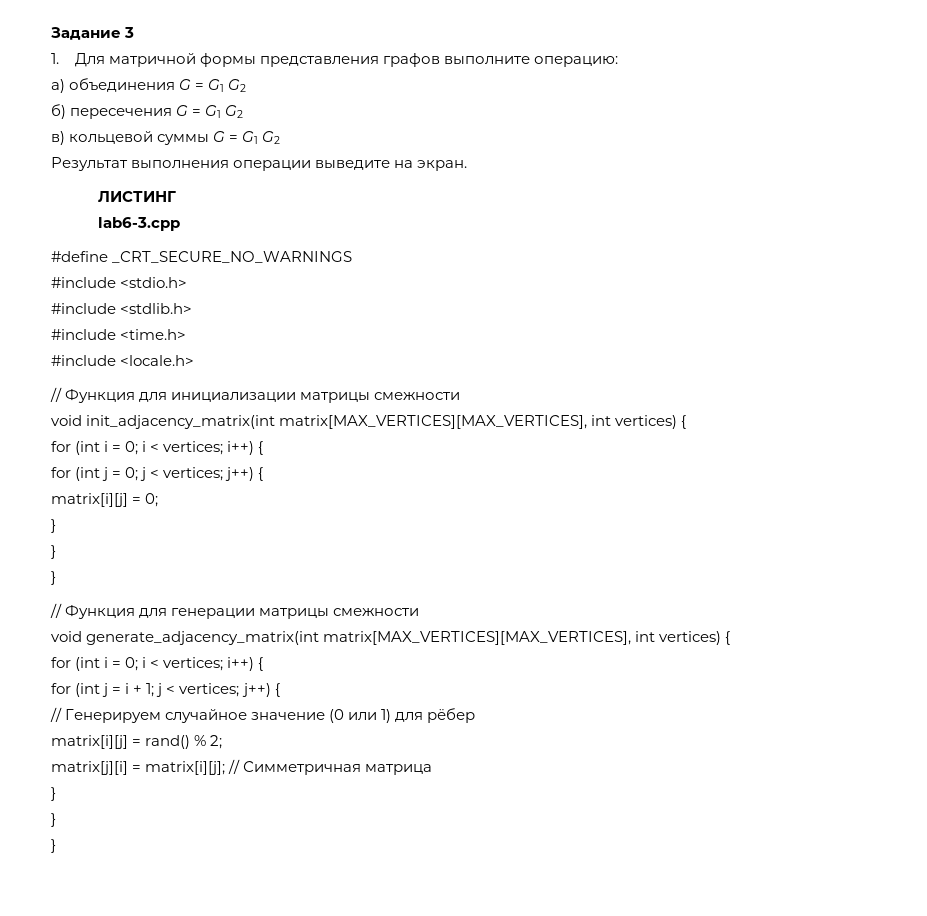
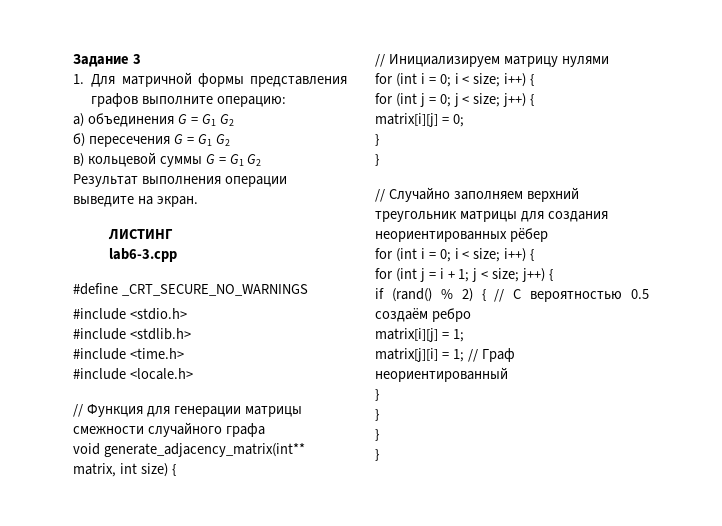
[171,392,461,403] [51,415,687,429] [51,441,224,455] инициализации матрицы смежности // void init_adjacency_matrix(int matrix[MAX_VERTICES][MAX_VERTICES], int vertices) { // for (int i = 0; i < vertices; -> [173,406,302,417] [73,422,265,437] [73,443,305,457] [73,463,176,477] [375,54,609,67] [375,73,501,87] генерации матрицы смежности случайного графа // void generate_adjacency_matrix(int** matrix, int size) { // // Инициализируем матрицу нулями // for (int i = 0; i < size;
[163,467,224,481] vertices; -> [473,93,501,107] size;
[51,571,56,585] [50,603,420,619] [51,631,731,645] [51,657,224,671] // } // // Функция для генерации матрицы смежности // void generate_adjacency_matrix(int matrix[MAX_VERTICES][MAX_VERTICES], int vertices) { // for (int i = 0; i < vertices; -> [375,187,579,202] [375,211,608,222] [375,228,548,242] [375,248,501,262] // // Случайно заполняем верхний треугольник матрицы для создания неориентированных рёбер // for (int i = 0; i < size;
[179,683,280,697] [50,707,476,723] [51,735,223,749] vertices; j++) { // // Генерируем случайное значение (0 или 1) для рёбер // matrix[i][j] = rand() % 2; -> [492,268,554,282] [375,288,649,302] [375,308,471,322] [375,328,464,342] size; j++) { // if (rand() % 2) { // С вероятностью 0.5 создаём ребро // matrix[i][j] = 1;
[145,759,433,775] [51,787,56,801] [51,813,56,827] [51,839,56,853] matrix[i][j]; // Симметричная матрица // } // } // } -> [452,348,515,362] [375,367,508,382] [375,389,379,401] [375,409,379,421] [375,429,379,441] [375,449,379,461] 1; // Граф неориентированный // } // } // } // }

